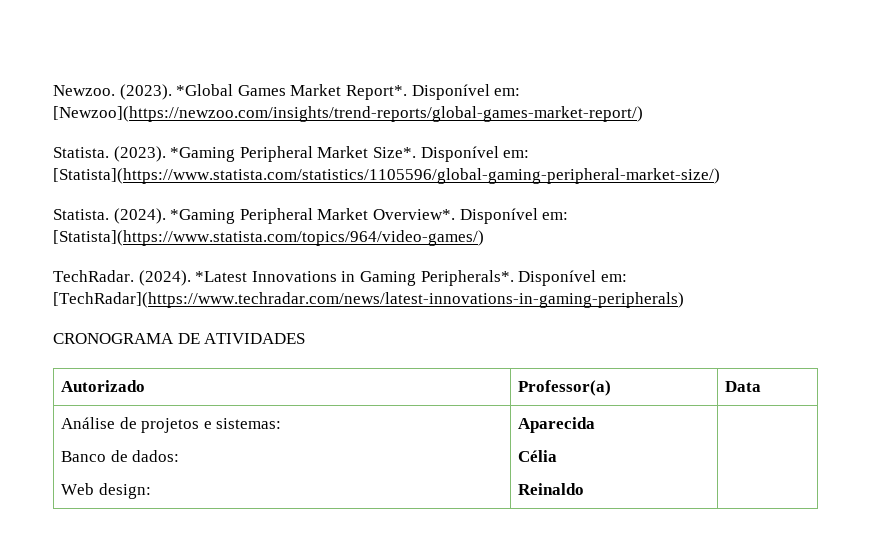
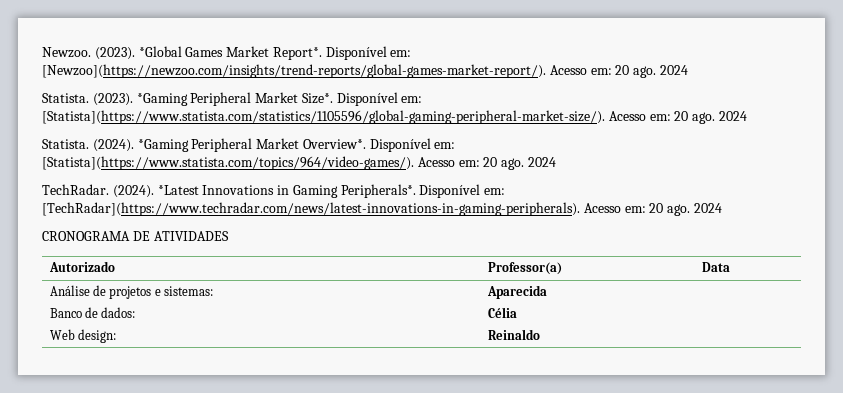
[53,106,643,122] [Newzoo](https://newzoo.com/insights/trend-reports/global-games-market-report/) -> [42,64,688,78] [Newzoo](https://newzoo.com/insights/trend-reports/global-games-market-report/). Acesso em: 20 ago. 2024
[53,168,720,184] [Statista](https://www.statista.com/statistics/1105596/global-gaming-peripheral-market-size/) -> [42,110,747,124] [Statista](https://www.statista.com/statistics/1105596/global-gaming-peripheral-market-size/). Acesso em: 20 ago. 2024
[53,230,484,246] [Statista](https://www.statista.com/topics/964/video-games/) -> [42,156,556,170] [Statista](https://www.statista.com/topics/964/video-games/). Acesso em: 20 ago. 2024
[53,292,684,308] [TechRadar](https://www.techradar.com/news/latest-innovations-in-gaming-peripherals) -> [42,202,722,216] [TechRadar](https://www.techradar.com/news/latest-innovations-in-gaming-peripherals). Acesso em: 20 ago. 2024

